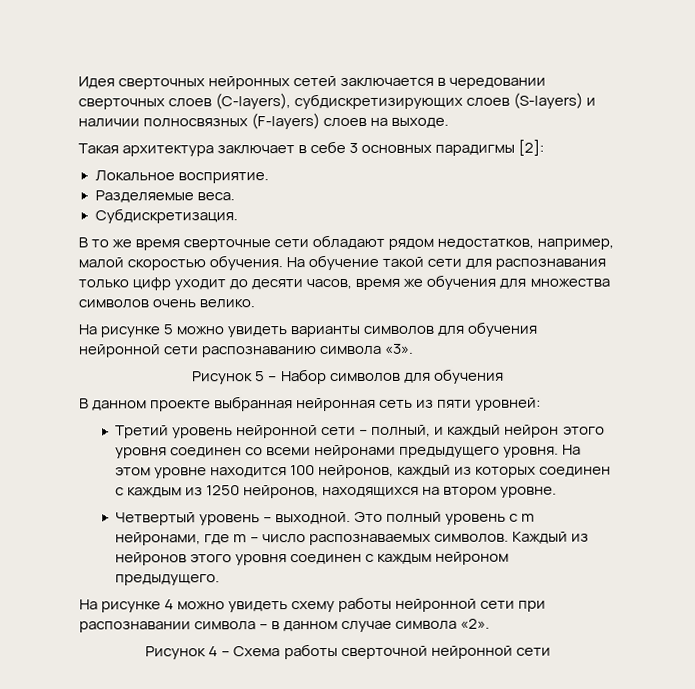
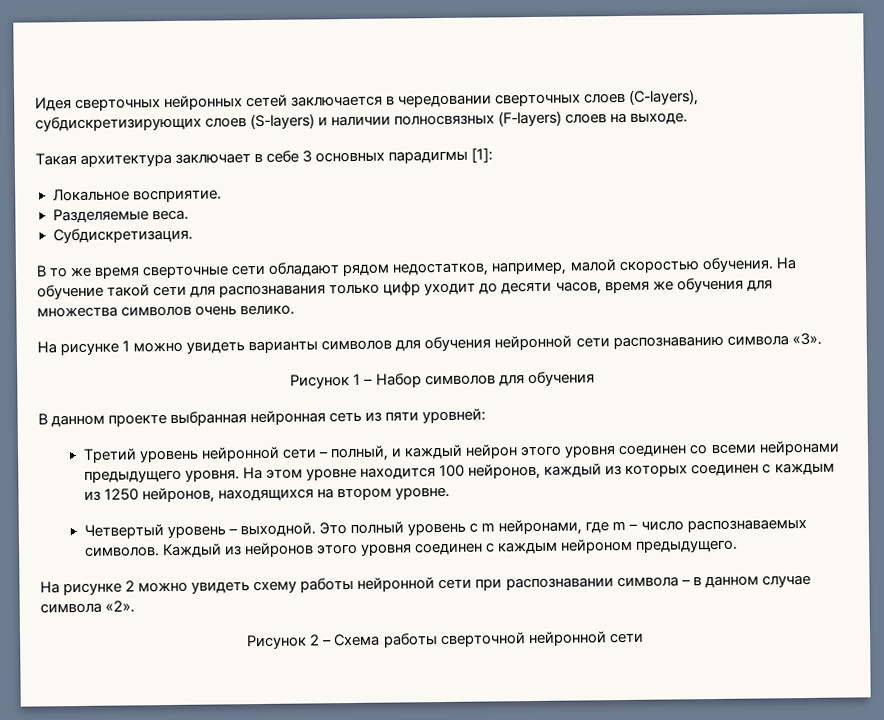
[518,139,545,156] [2]: -> [471,147,494,163] [1]:
[163,324,174,335] 5 -> [122,340,131,352] 1
[255,371,266,382] 5 -> [353,373,362,385] 1
[164,599,175,610] 4 -> [125,580,136,592] 2
[208,646,219,657] 4 -> [310,634,321,646] 2

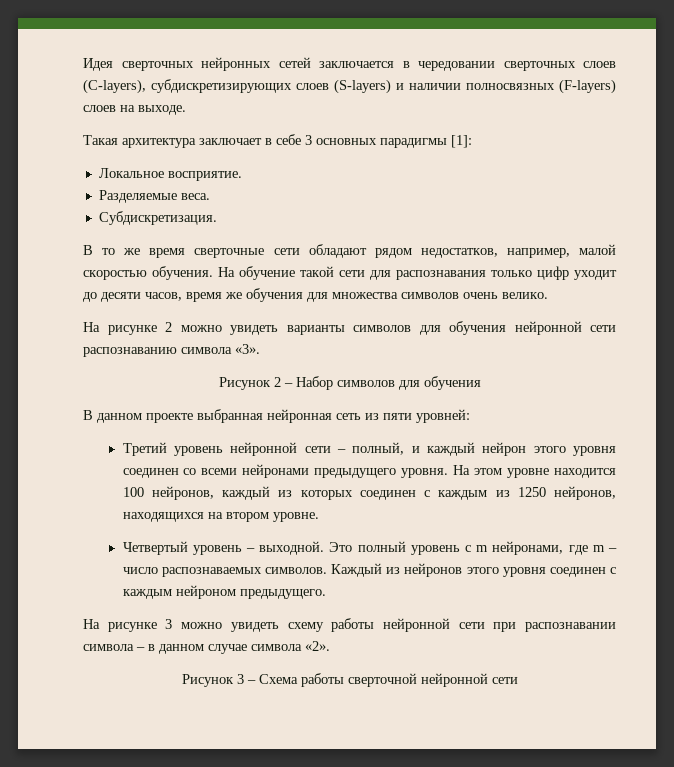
[122,340,131,352] 1 -> [165,322,172,332] 2
[353,373,362,385] 1 -> [273,377,281,387] 2
[125,580,136,592] 2 -> [165,619,173,629] 3
[310,634,321,646] 2 -> [236,674,244,684] 3

